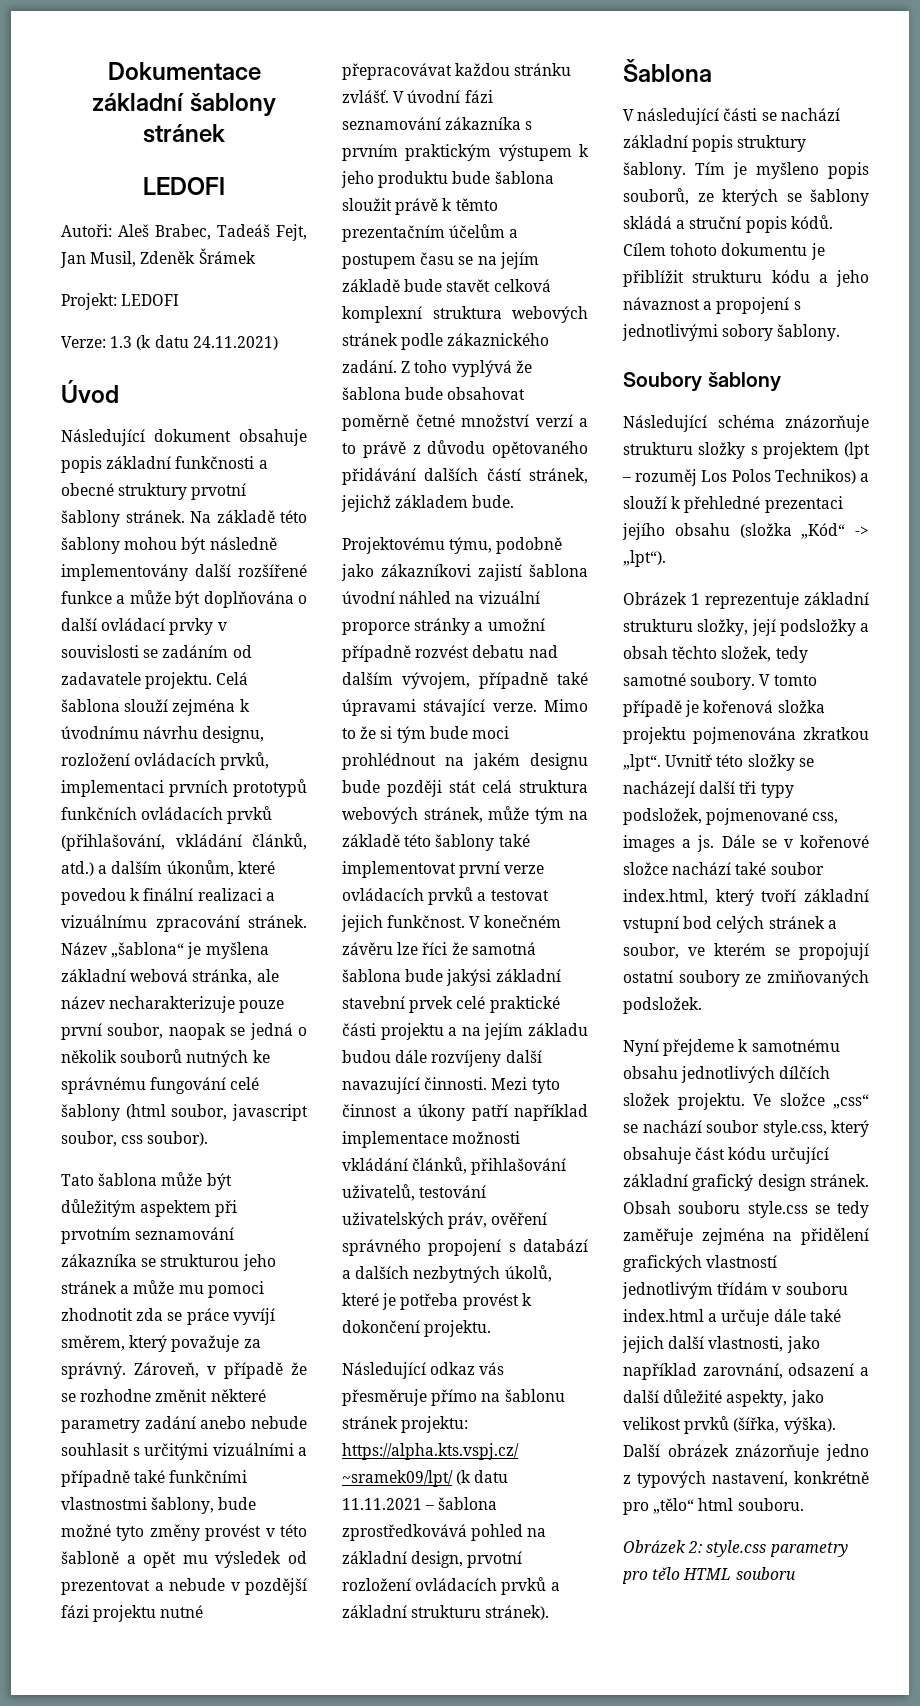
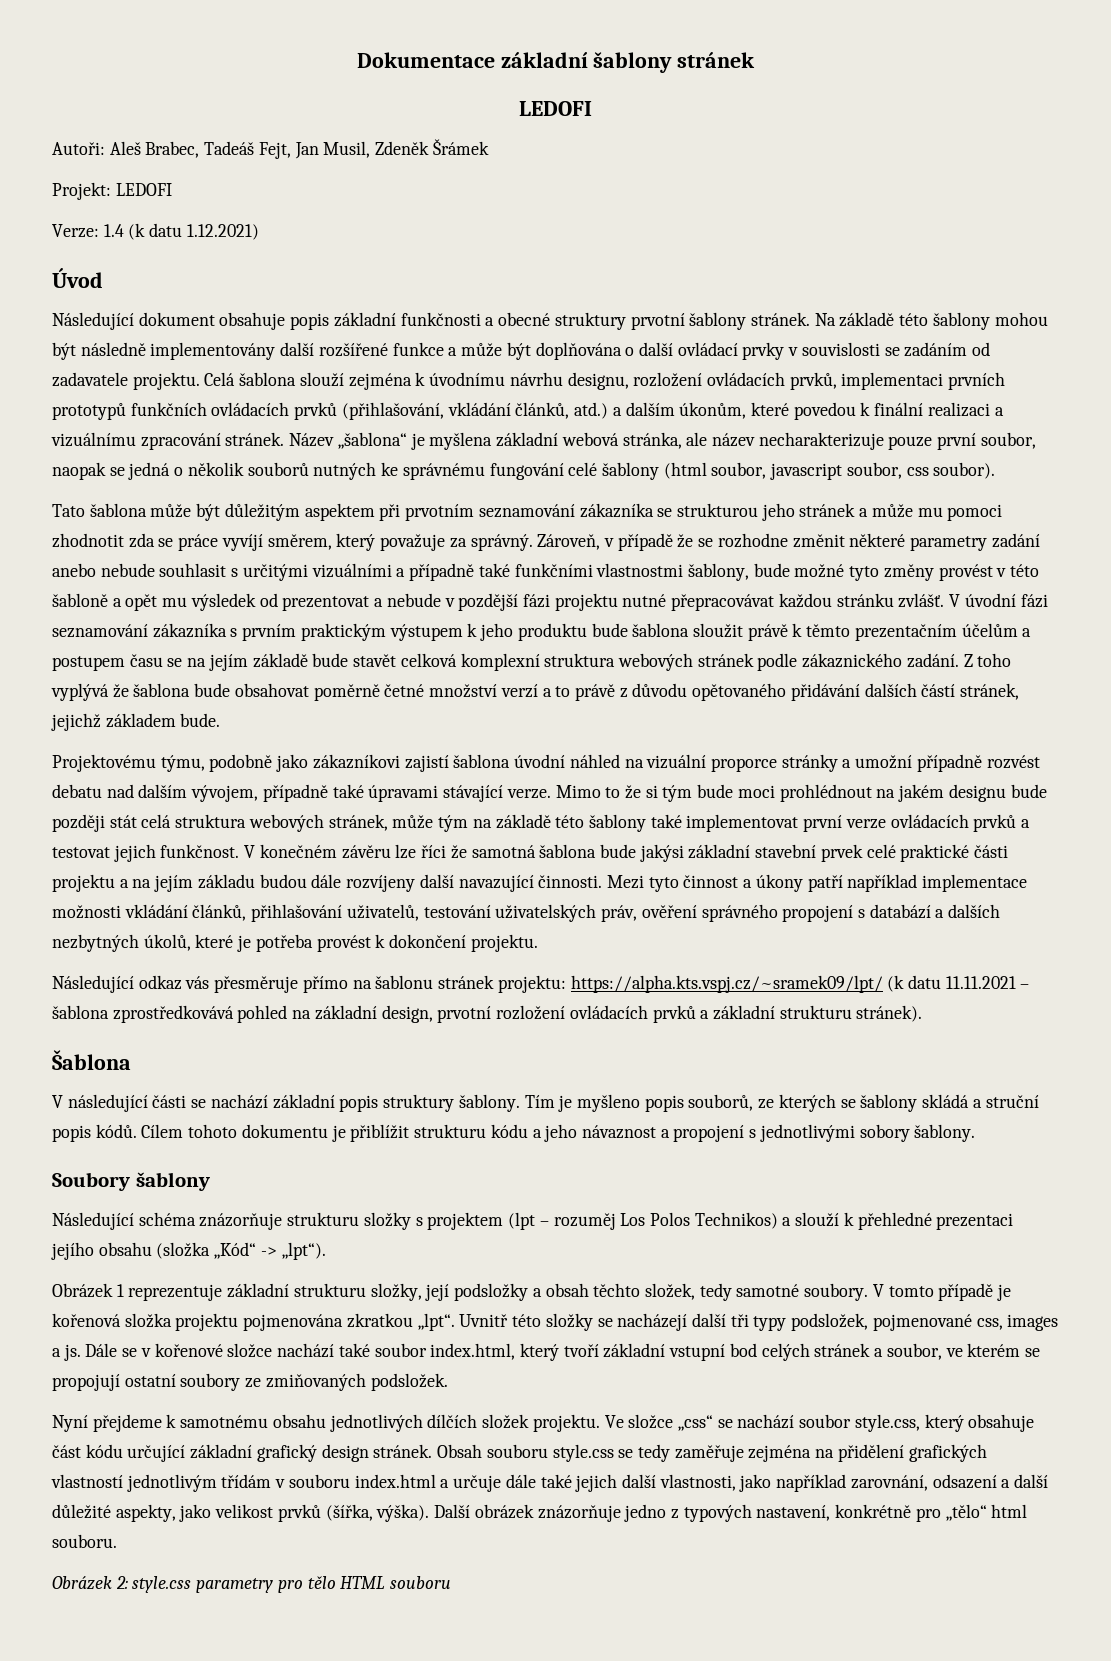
[110,335,278,350] 1.3 (k datu 24.11.2021) -> [103,223,259,240] 1.4 (k datu 1.12.2021)

